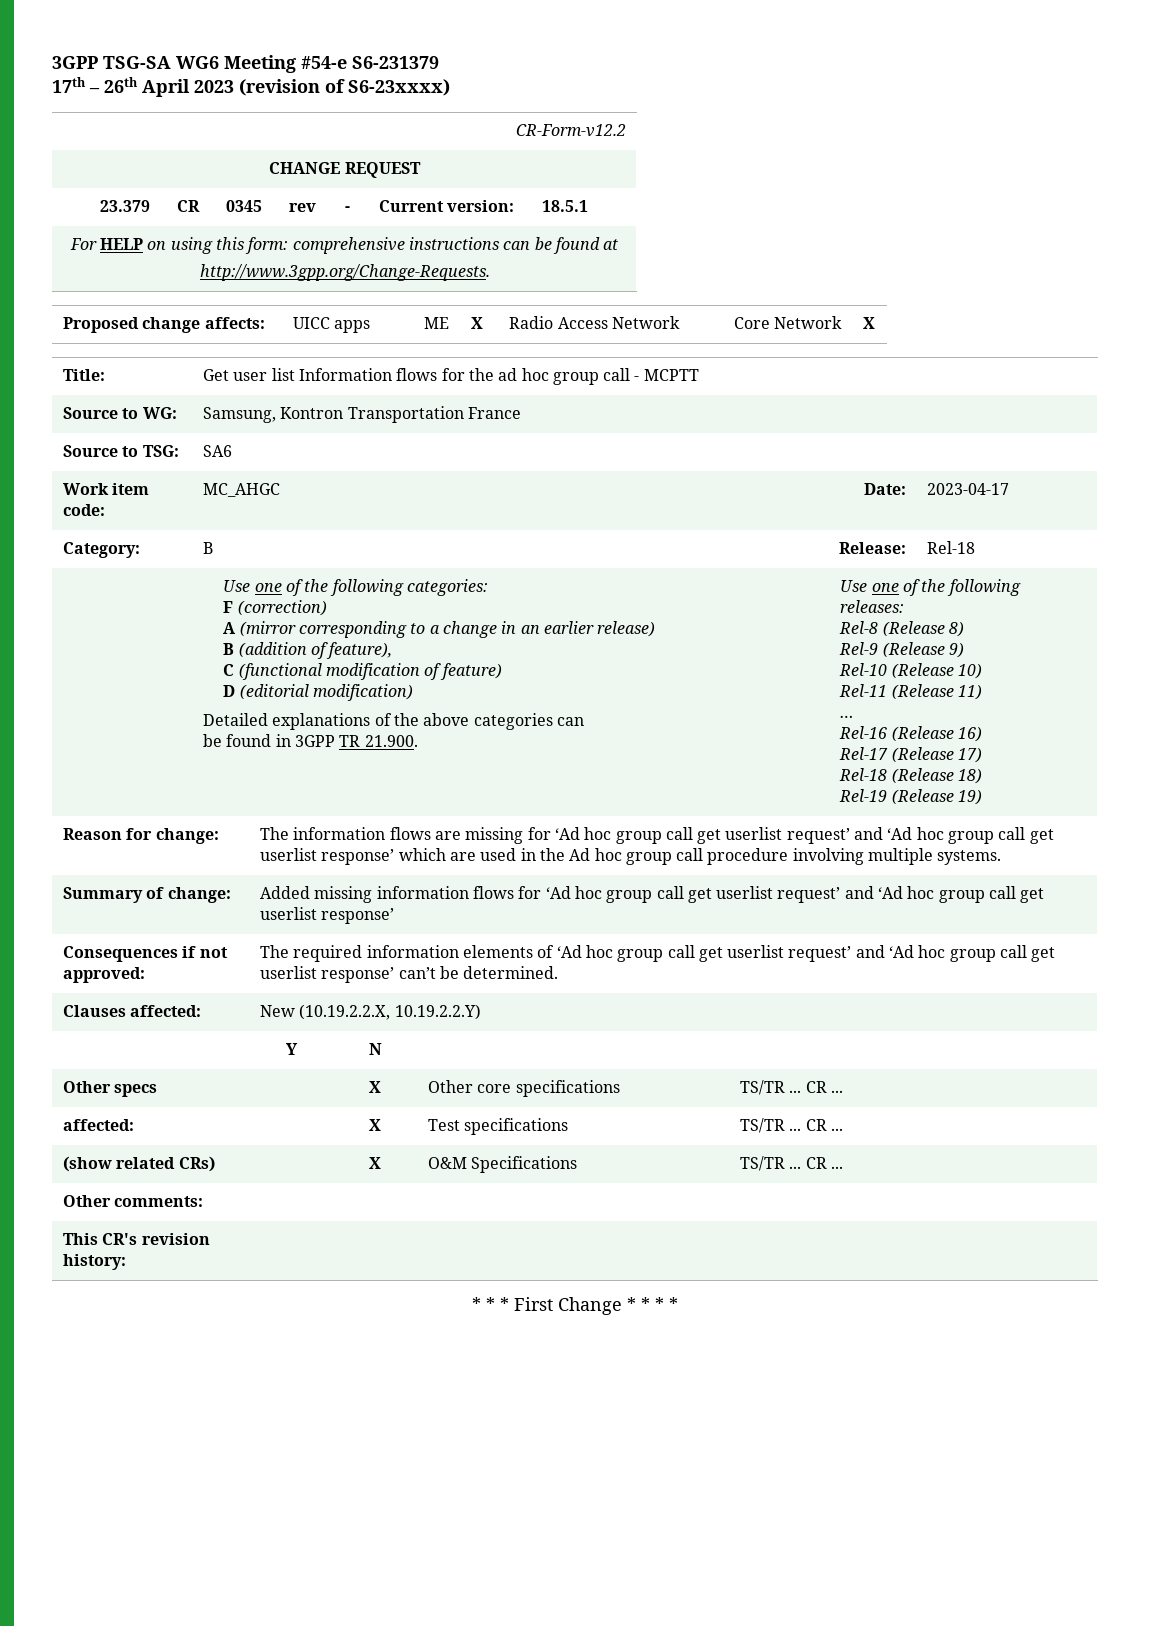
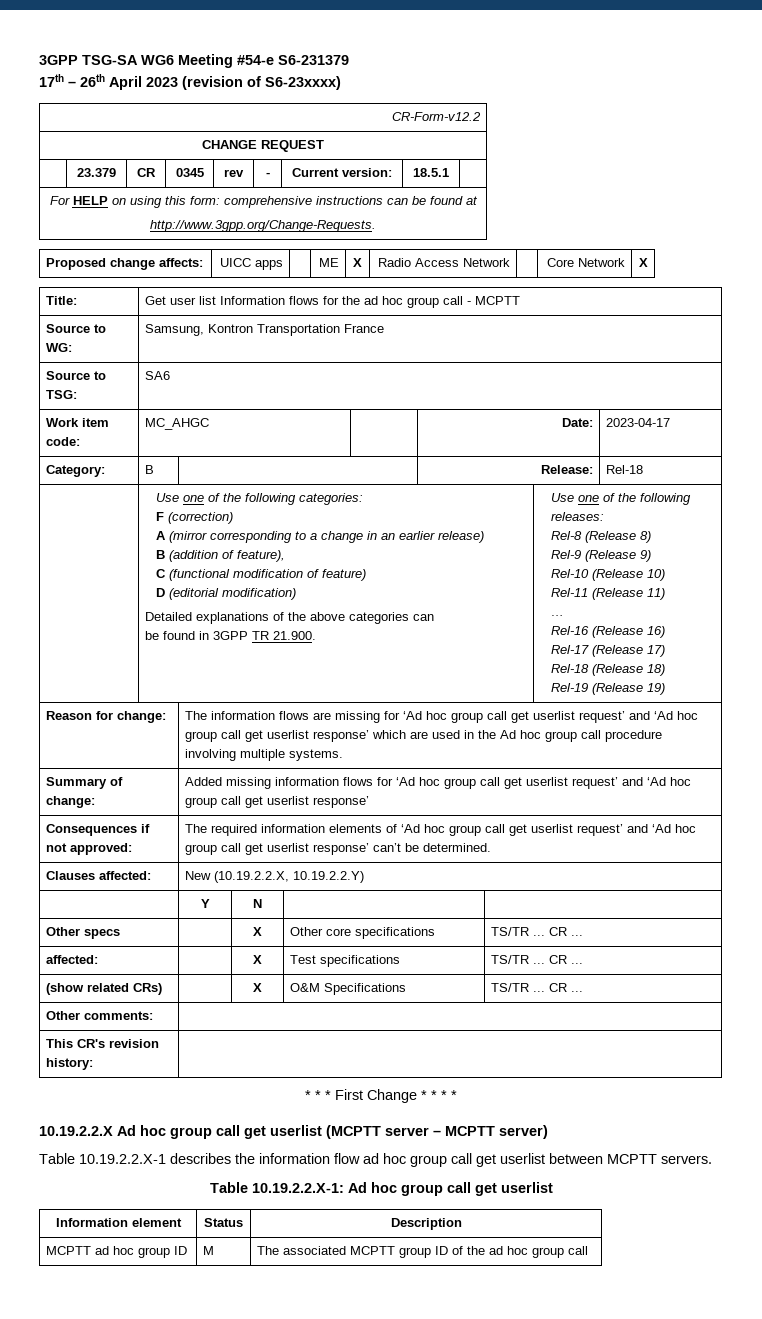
(678, 1304) none -> [39,1125,548,1139] [39,1153,712,1167] [209,1182,553,1196] [55,1218,182,1227] [204,1218,243,1227] [390,1218,462,1230] [45,1246,187,1258] [202,1246,214,1255] [256,1246,588,1258] // 10.19.2.2.X Ad hoc group call get userlist (MCPTT server – MCPTT server) // Table 10.19.2.2.X-1 describes the information flow ad hoc group call get userlist between MCPTT servers. // Table 10.19.2.2.X-1: Ad hoc group call get userlist // Information element | Status | Description // MCPTT ad hoc group ID | M | The associated MCPTT group ID of the ad hoc group call

